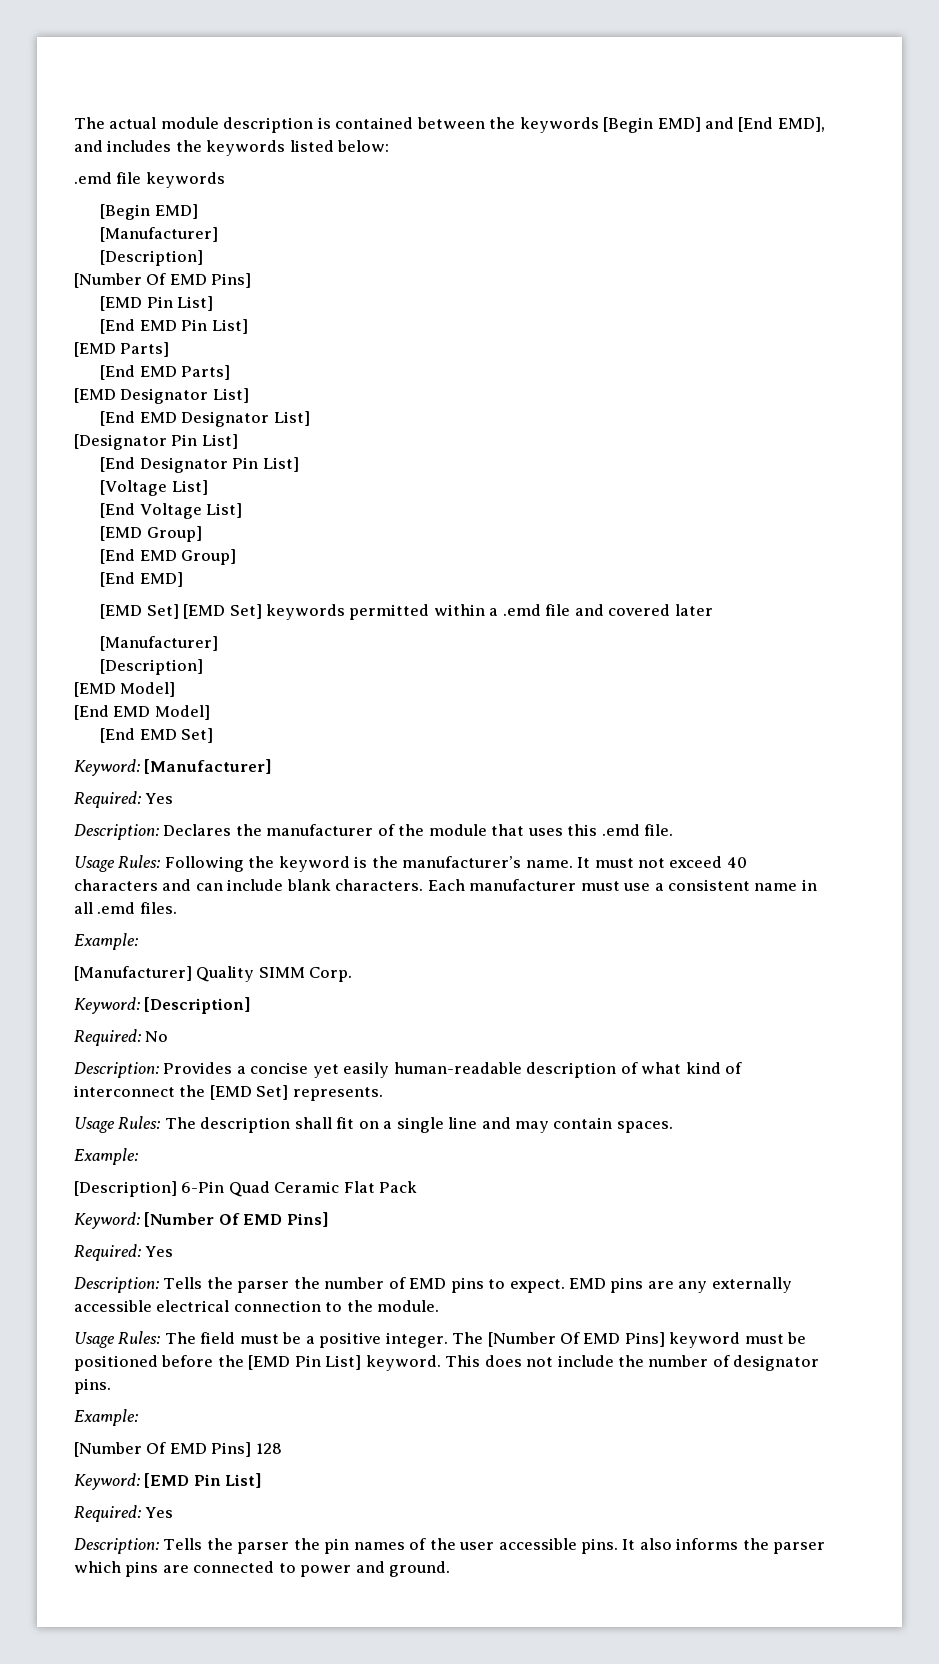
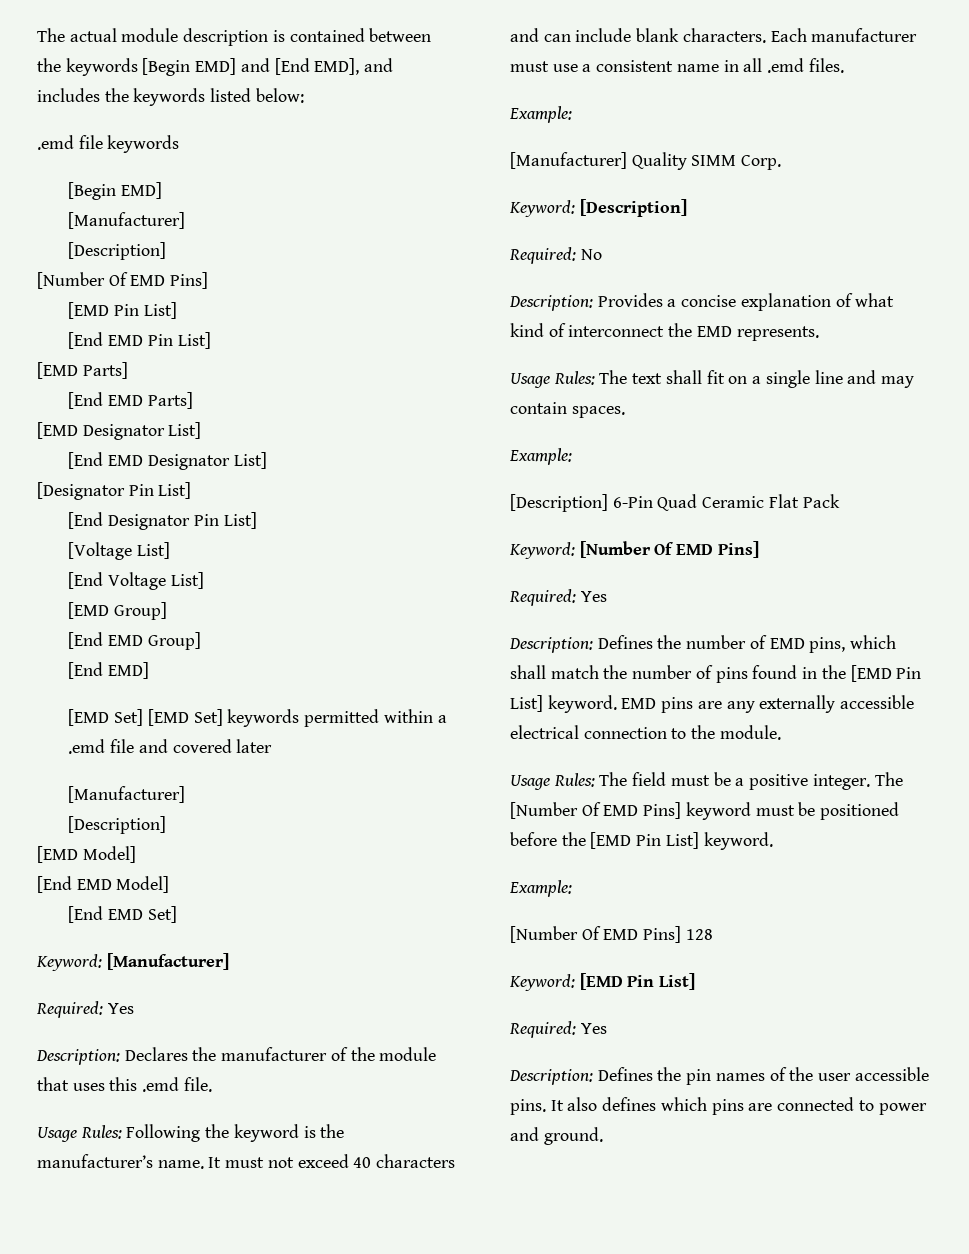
[312,1062,617,1078] yet easily human-readable description -> [740,293,831,311] explanation
[209,1085,289,1100] [EMD Set] -> [696,326,732,337] EMD
[200,1117,291,1133] description -> [632,373,663,384] text
[163,1277,290,1293] Tells the parser -> [597,635,653,649] Defines
[450,1277,565,1293] pins to expect. -> [809,635,897,653] [510,665,922,683] [510,695,617,713] pins, which shall match the number of pins found in the [EMD Pin List] keyword.
[445,1355,820,1371] [74,1378,111,1394] This does not include the number of designator pins. -> (773, 841) none
[163,1538,290,1554] Tells the parser -> [597,1067,653,1081] Defines
[676,1538,826,1554] informs the parser -> [602,1097,657,1111] defines

